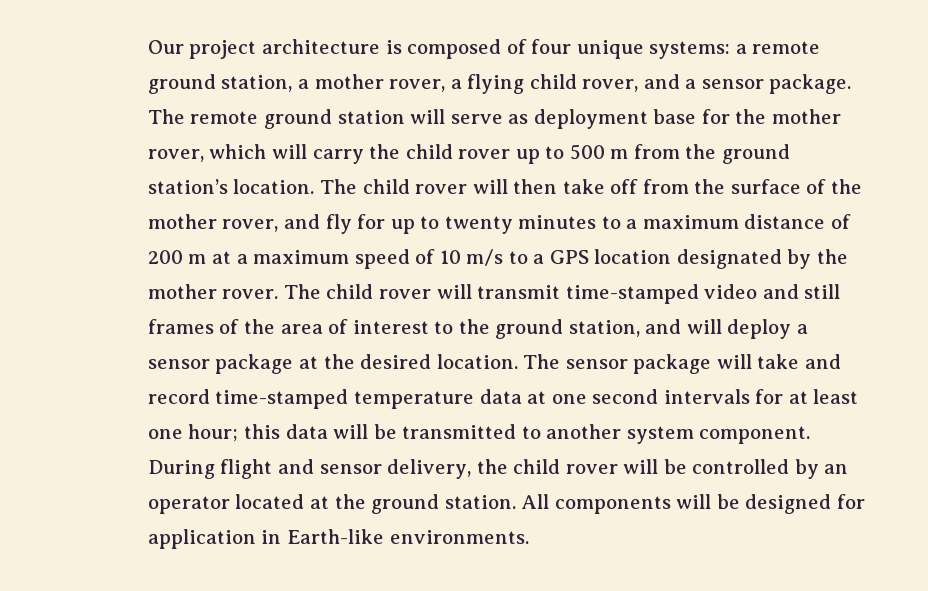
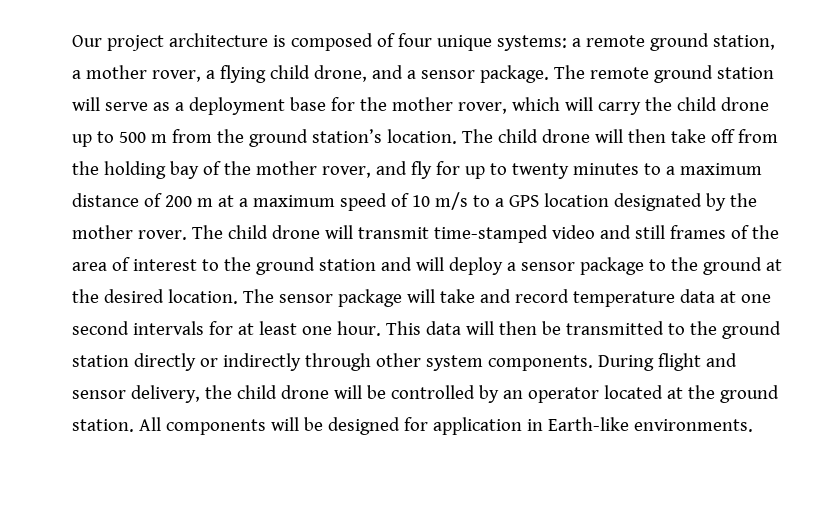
[582,79,639,92] rover, -> [314,65,368,82] drone,
(529, 119) none -> [175,102,185,111] a
[458,149,511,159] rover -> [721,97,770,111] drone
[415,184,468,194] rover -> [542,129,591,143] drone
[730,179,801,194] surface -> [104,161,200,179] holding bay
[379,289,432,299] rover -> [272,225,321,239] drone
[568,320,640,337] station, -> [319,259,377,271] station
(294, 364) none -> [649,257,763,275] to the ground
[215,389,349,409] time-stamped -> (570, 296) none
[188,424,280,442] hour; this -> [337,321,422,336] hour. This
(369, 431) none -> [499,321,538,335] then
[546,424,811,444] another system component. -> [690,321,782,339] [72,353,594,371] the ground station directly or indirectly through other system components.
[565,464,618,474] rover -> [281,385,330,399] drone

